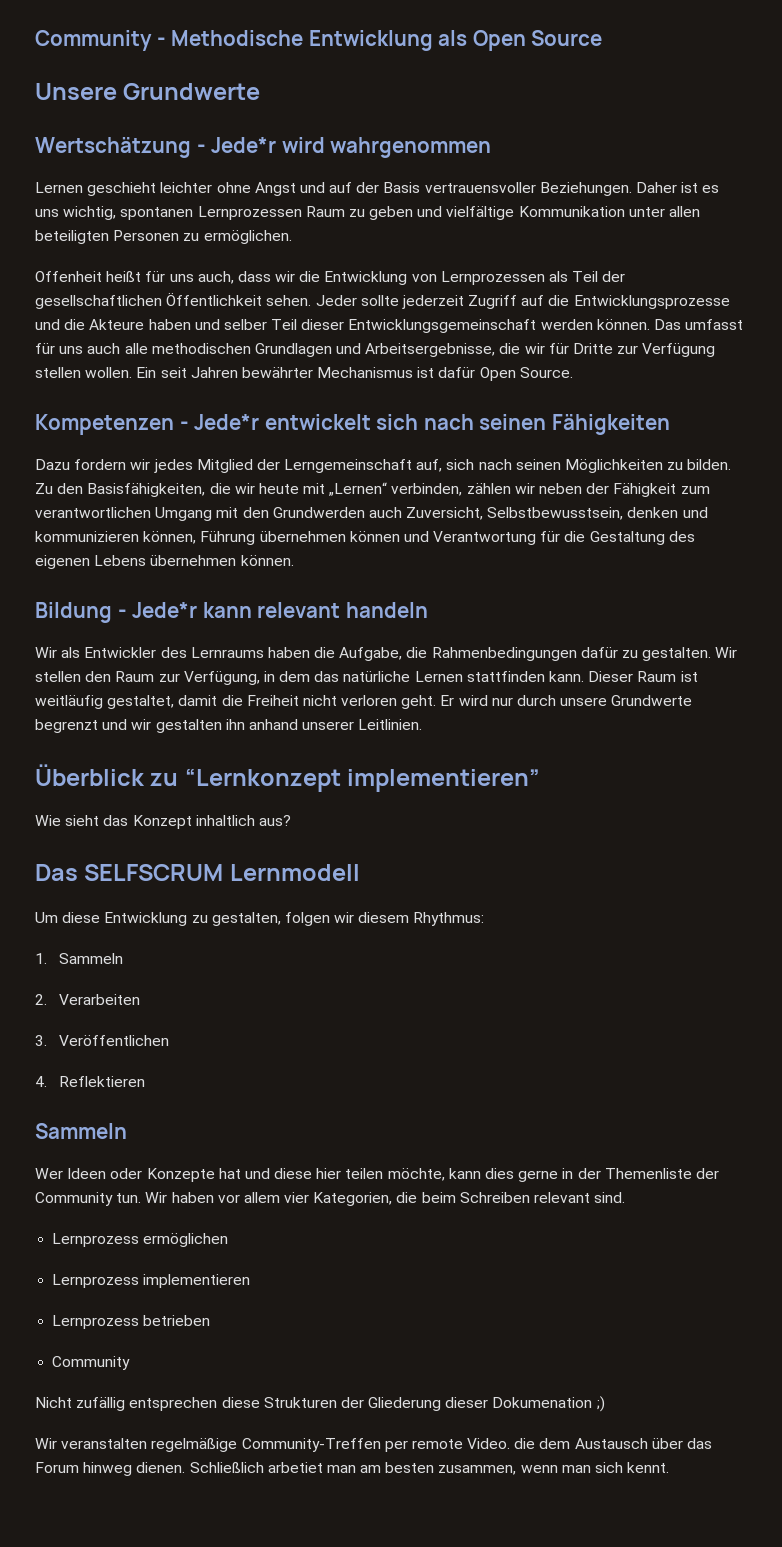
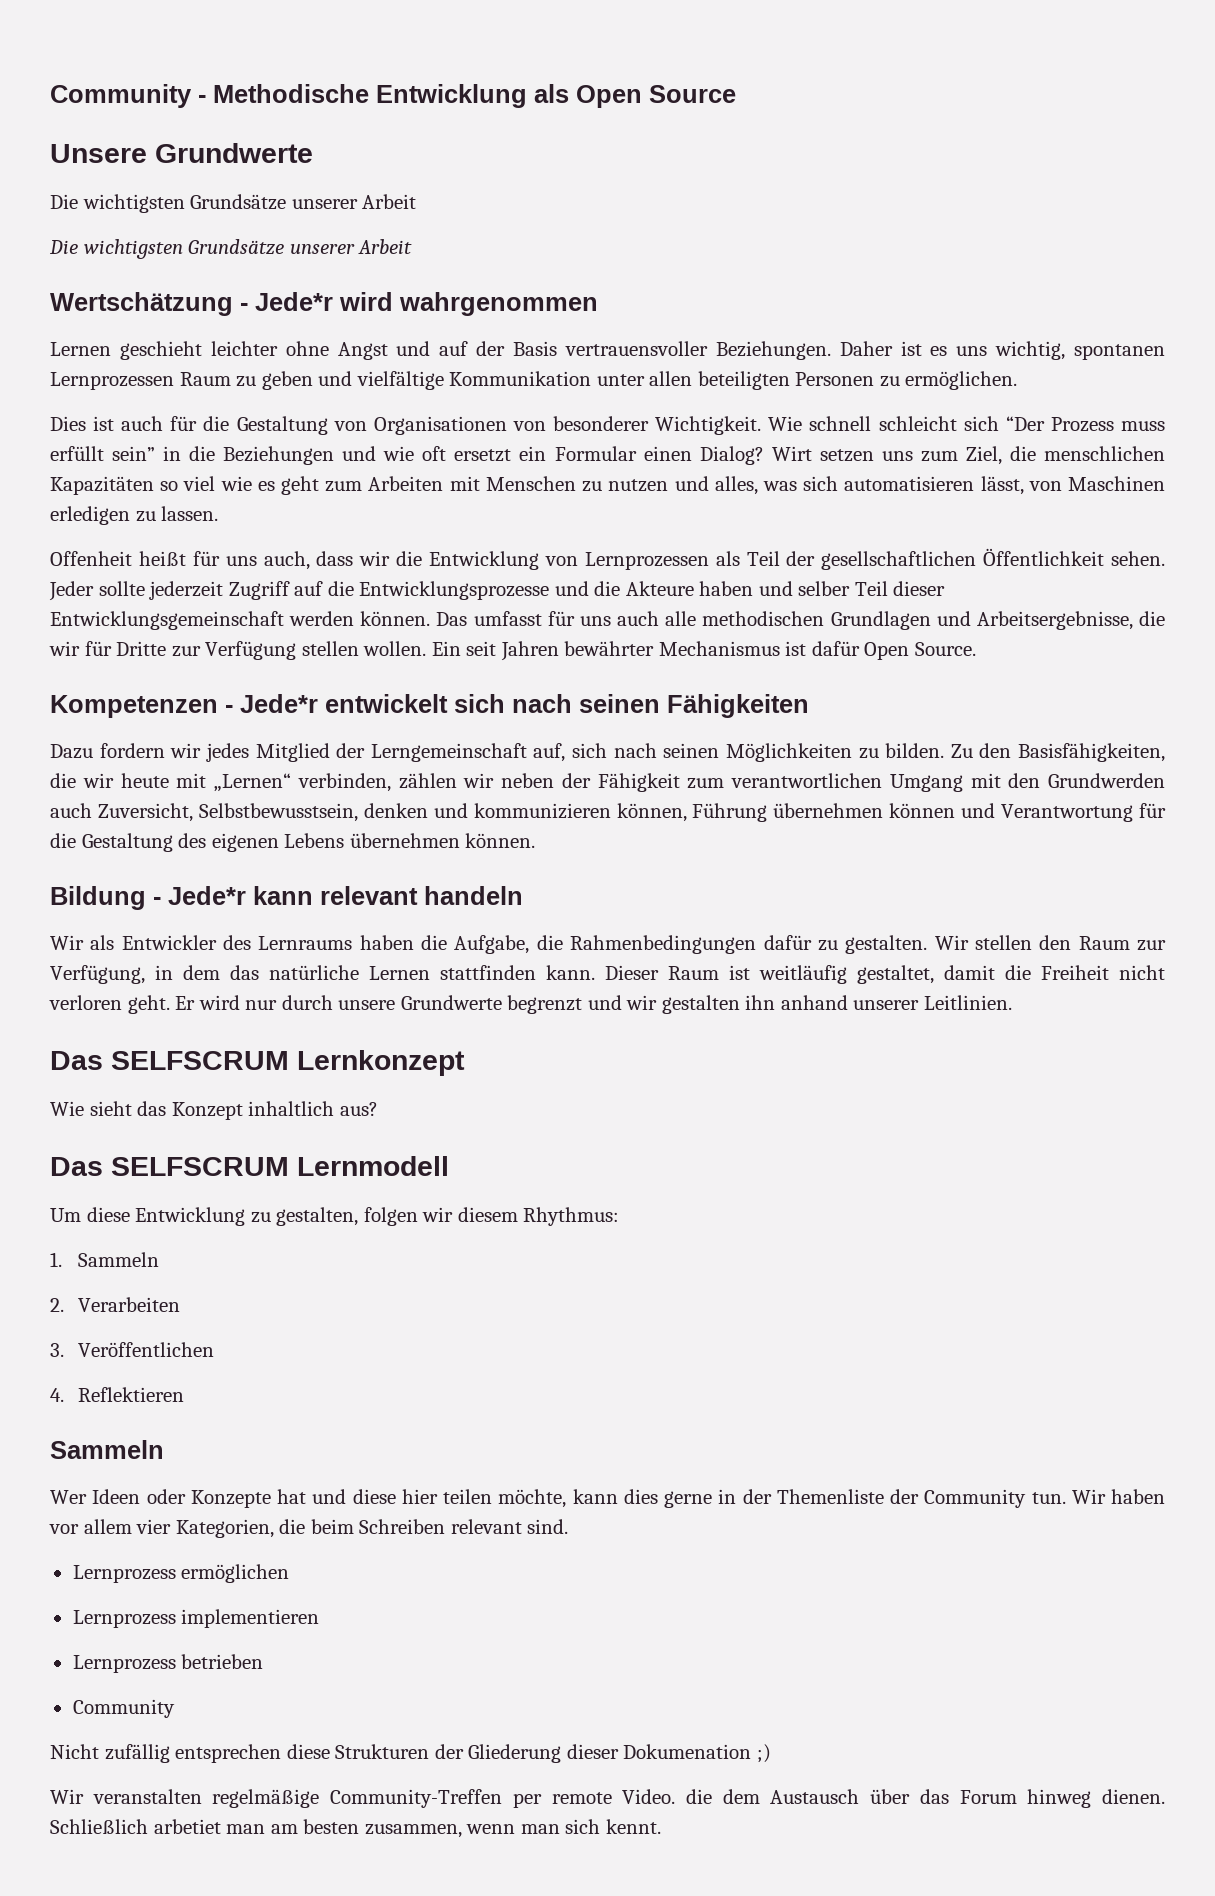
(261, 91) none -> [50,194,417,213] [49,239,413,259] // Die wichtigsten Grundsätze unserer Arbeit // Die wichtigsten Grundsätze unserer Arbeit
(292, 237) none -> [50,416,1165,435] [50,446,1166,465] [50,476,1165,495] [50,506,219,525] // Dies ist auch für die Gestaltung von Organisationen von besonderer Wichtigkeit. Wie schnell schleicht sich “Der Prozess muss erfüllt sein” in die Beziehungen und wie oft ersetzt ein Formular einen Dialog? Wirt setzen uns zum Ziel, die menschlichen Kapazitäten so viel wie es geht zum Arbeiten mit Menschen zu nutzen und alles, was sich automatisieren lässt, von Maschinen erledigen zu lassen.
[35,764,541,792] Überblick zu “Lernkonzept implementieren” -> [50,1050,465,1076] Das SELFSCRUM Lernkonzept

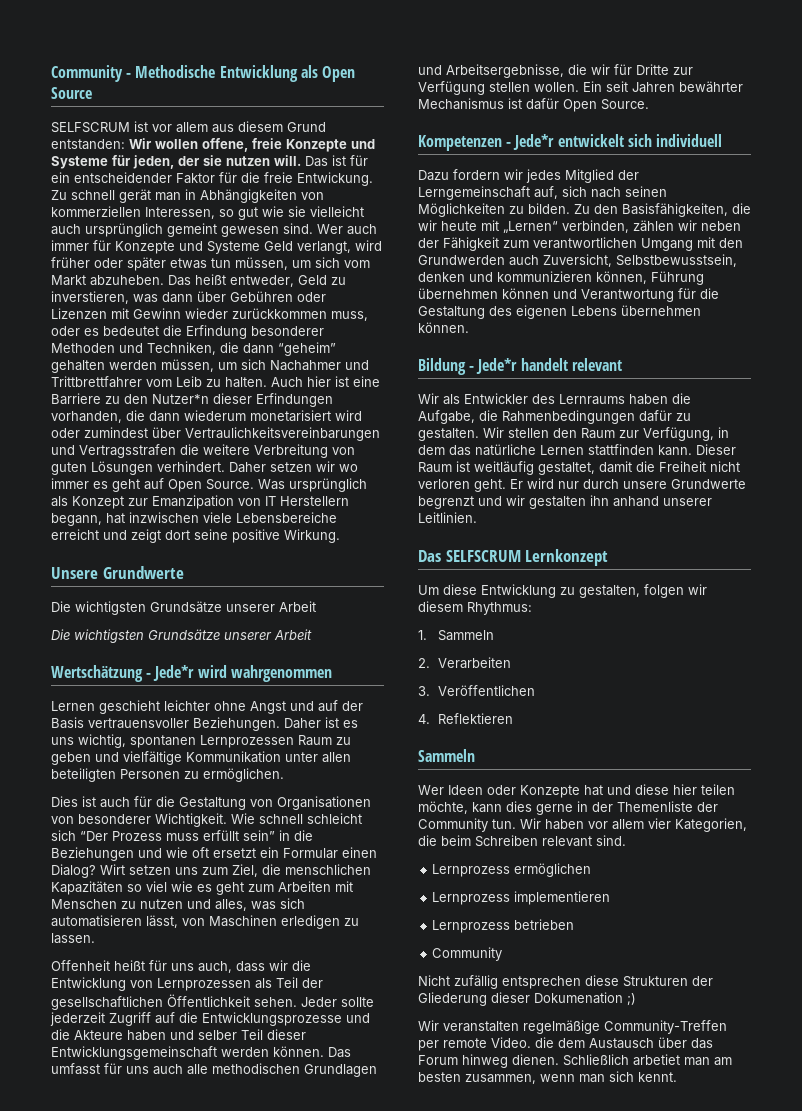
(736, 94) none -> [51,121,326,133] [51,138,375,152] [51,155,368,169] [51,172,373,186] [51,189,324,203] [51,206,364,220] [51,223,377,237] [51,240,382,254] [51,257,370,271] [51,274,346,287] [51,291,326,304] [51,308,368,321] [51,325,324,339] [51,342,336,356] [51,359,369,373] [51,376,380,388] [51,393,333,407] [51,410,362,423] [51,427,380,441] [51,444,355,458] [51,461,358,475] [51,478,367,492] [51,495,349,509] [51,512,337,526] [51,529,340,543] // SELFSCRUM ist vor allem aus diesem Grund entstanden: Wir wollen offene, freie Konzepte und Systeme für jeden, der sie nutzen will. Das ist für ein entscheidender Faktor für die freie Entwickung. Zu schnell gerät man in Abhängigkeiten von kommerziellen Interessen, so gut wie sie vielleicht auch ursprünglich gemeint gewesen sind. Wer auch immer für Konzepte und Systeme Geld verlangt, wird früher oder später etwas tun müssen, um sich vom Markt abzuheben. Das heißt entweder, Geld zu inverstieren, was dann über Gebühren oder Lizenzen mit Gewinn wieder zurückkommen muss, oder es bedeutet die Erfindung besonderer Methoden und Techniken, die dann “geheim” gehalten werden müssen, um sich Nachahmer und Trittbrettfahrer vom Leib zu halten. Auch hier ist eine Barriere zu den Nutzer*n dieser Erfindungen vorhanden, die dann wiederum monetarisiert wird oder zumindest über Vertraulichkeitsvereinbarungen und Vertragsstrafen die weitere Verbreitung von guten Lösungen verhindert. Daher setzen wir wo immer es geht auf Open Source. Was ursprünglich als Konzept zur Emanzipation von IT Herstellern begann, hat inzwischen viele Lebensbereiche erreicht und zeigt dort seine positive Wirkung.
[512,694,809,718] nach seinen Fähigkeiten -> [655,134,722,147] individuell
[253,886,523,905] kann relevant handeln -> [520,358,622,371] handelt relevant
[50,1101,378,1120] [50,1156,449,1176] // Wie sieht das Konzept inhaltlich aus? // Das SELFSCRUM Lernmodell -> (609, 557) none

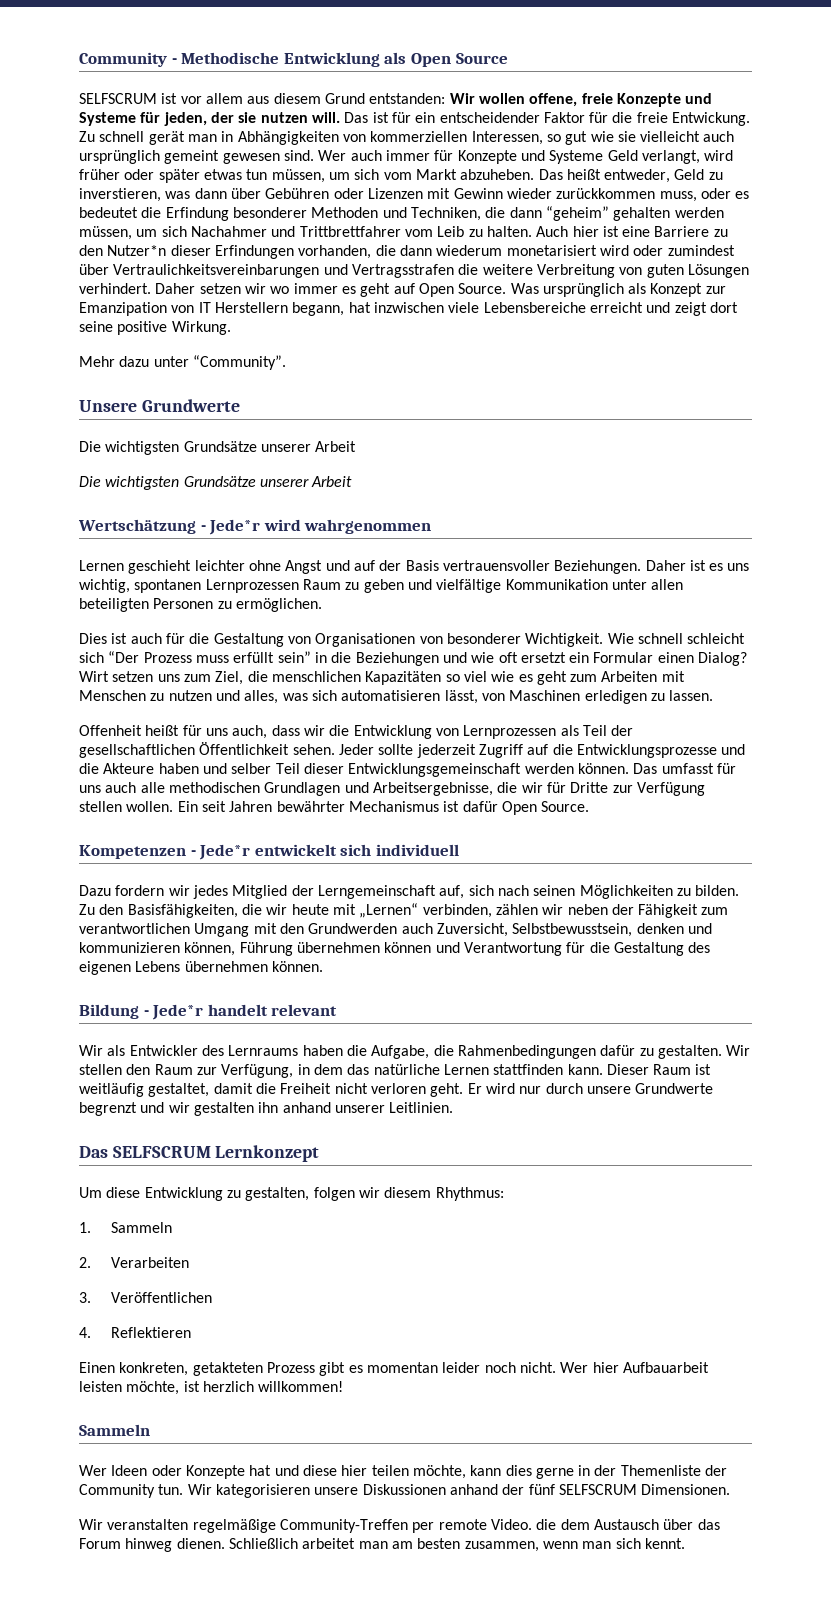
(340, 536) none -> [79,355,286,370] // Mehr dazu unter “Community”.
(513, 718) none -> [79,1362,709,1376] [79,1381,344,1395] // Einen konkreten, getakteten Prozess gibt es momentan leider noch nicht. Wer hier Aufbauarbeit leisten möchte, ist herzlich willkommen!
[545,818,747,832] [418,835,626,847] [432,863,592,877] [432,891,611,905] [432,919,575,933] [432,947,503,961] [418,975,713,989] [418,992,636,1006] haben vor allem vier Kategorien, die beim Schreiben relevant sind. // Lernprozess ermöglichen // Lernprozess implementieren // Lernprozess betrieben // Community // Nicht zufällig entsprechen diese Strukturen der Gliederung dieser Dokumenation ;) -> [215,1484,731,1498] kategorisieren unsere Diskussionen anhand der fünf SELFSCRUM Dimensionen.
[633,1054,680,1066] arbetiet -> [302,1538,356,1549] arbeitet

